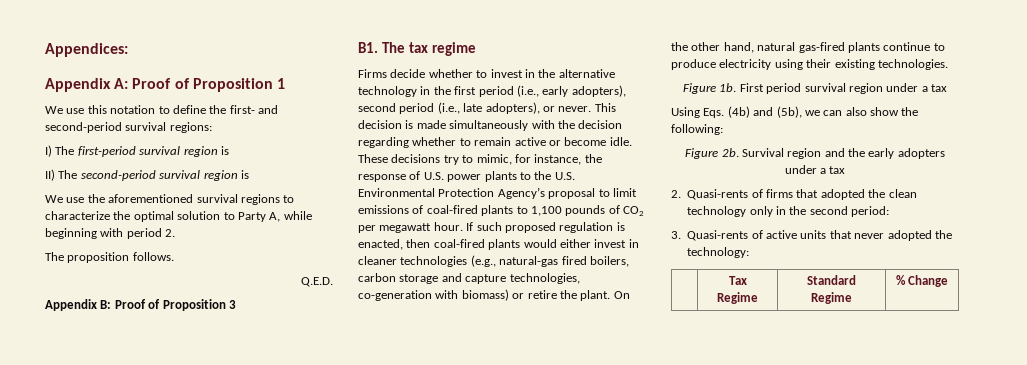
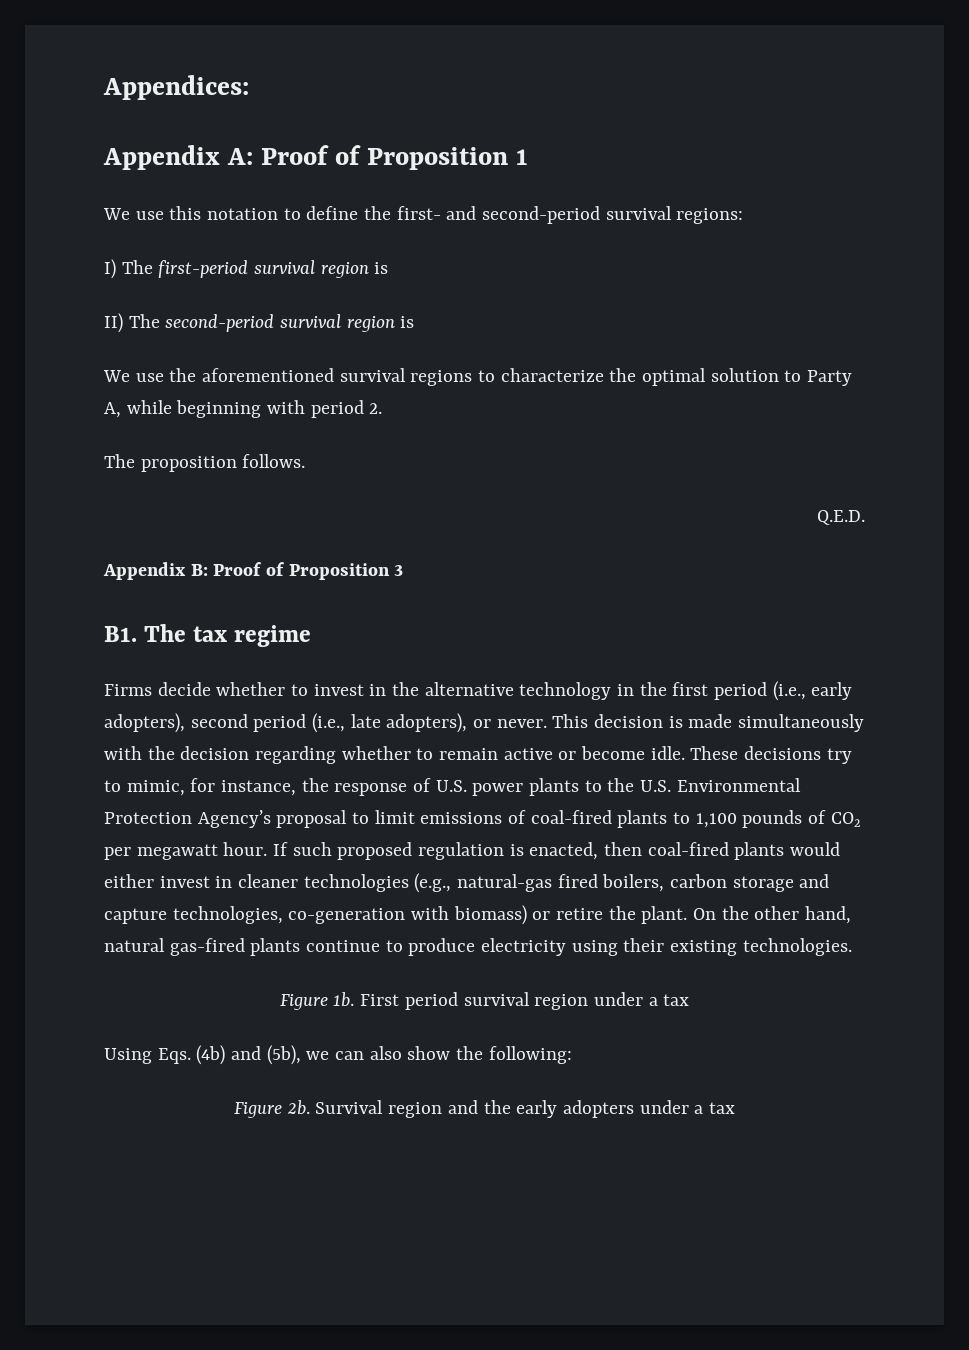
[671,189,917,200] [687,206,890,217] [671,230,952,241] [687,247,750,258] [728,276,747,285] [717,292,758,304] [807,275,856,285] [811,292,852,304] [895,275,949,287] // 2. Quasi-rents of firms that adopted the clean technology only in the second period: // 3. Quasi-rents of active units that never adopted the technology: // | Tax Regime | Standard Regime | % Change -> (735, 1108) none

